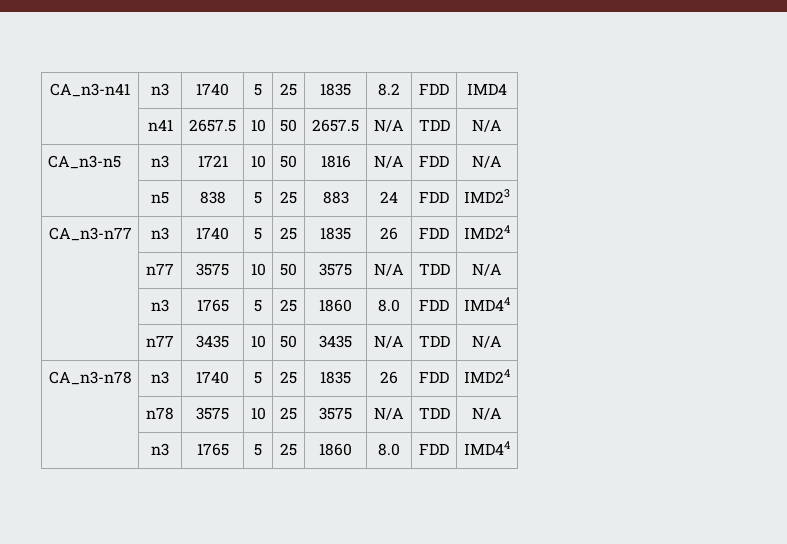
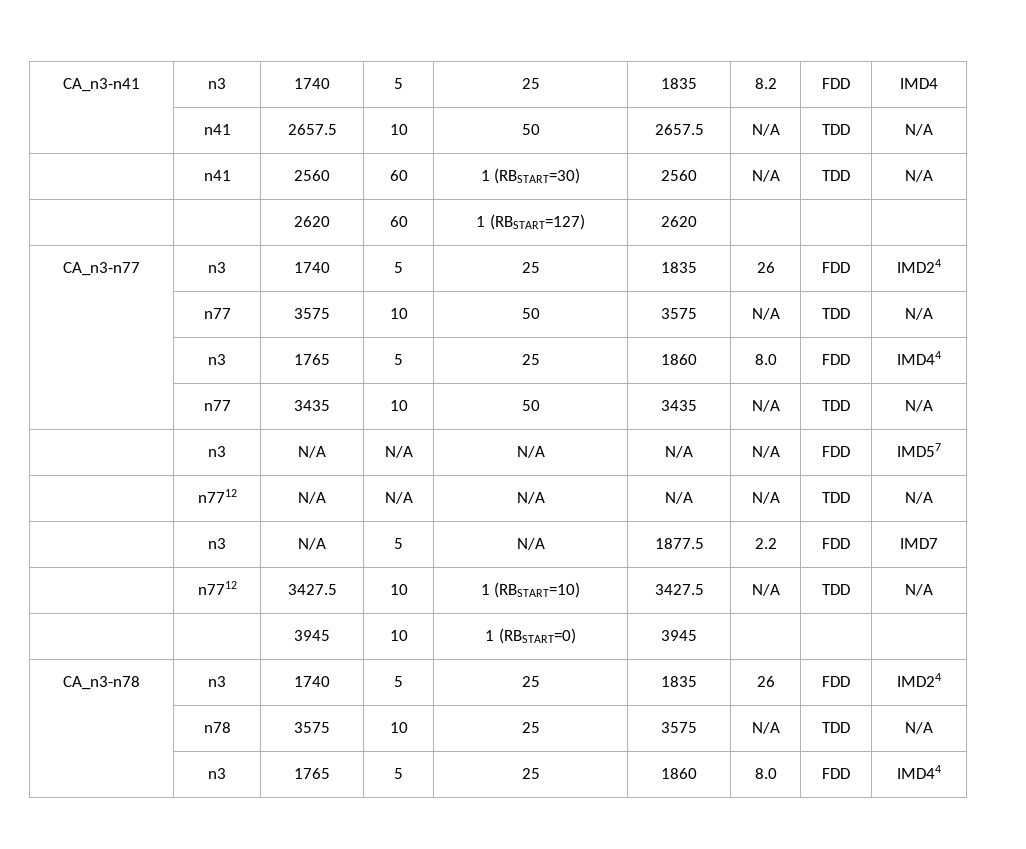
[47,155,121,169] [151,155,169,168] [197,155,228,167] [250,155,266,168] [280,155,297,168] [320,155,351,168] [374,155,404,168] [419,155,449,167] [472,155,502,168] [151,191,169,204] [199,191,226,204] [254,191,262,204] [280,191,297,204] [322,191,349,204] [380,191,398,203] [419,191,449,203] [464,189,510,203] CA_n3-n5 | n3 | 1721 | 10 | 50 | 1816 | N/A | FDD | N/A // | n5 | 838 | 5 | 25 | 883 | 24 | FDD | IMD23 -> [203,170,231,181] [294,170,330,181] [389,170,408,181] [480,168,581,184] [661,170,697,181] [751,170,780,182] [822,170,850,181] [905,170,933,182] [294,216,330,227] [389,216,408,227] [476,214,585,230] [661,216,697,227] | n41 | 2560 | 60 | 1 (RBSTART=30) | 2560 | N/A | TDD | N/A // | | 2620 | 60 | 1 (RBSTART=127) | 2620 | | |
(502, 341) none -> [208,446,226,457] [298,446,326,458] [384,446,413,458] [516,446,545,458] [665,446,693,458] [751,446,780,458] [822,446,850,457] [897,443,941,457] [197,489,237,503] [298,492,326,504] [384,492,413,504] [516,492,545,504] [665,492,693,504] [751,492,780,504] [822,492,850,503] [905,492,933,504] [208,538,226,549] [298,538,326,550] [394,538,403,549] [516,538,545,550] [654,538,704,549] [754,538,777,549] [822,538,850,549] [900,538,938,549] [197,581,237,595] [287,584,337,595] [389,584,408,595] [480,582,581,598] [654,584,704,595] [751,584,780,596] [822,584,850,595] [905,584,933,596] [294,630,330,641] [389,630,408,641] [485,628,576,644] [661,630,697,641] // | n3 | N/A | N/A | N/A | N/A | N/A | FDD | IMD57 // | n7712 | N/A | N/A | N/A | N/A | N/A | TDD | N/A // | n3 | N/A | 5 | N/A | 1877.5 | 2.2 | FDD | IMD7 // | n7712 | 3427.5 | 10 | 1 (RBSTART=10) | 3427.5 | N/A | TDD | N/A // | | 3945 | 10 | 1 (RBSTART=0) | 3945 | | |

